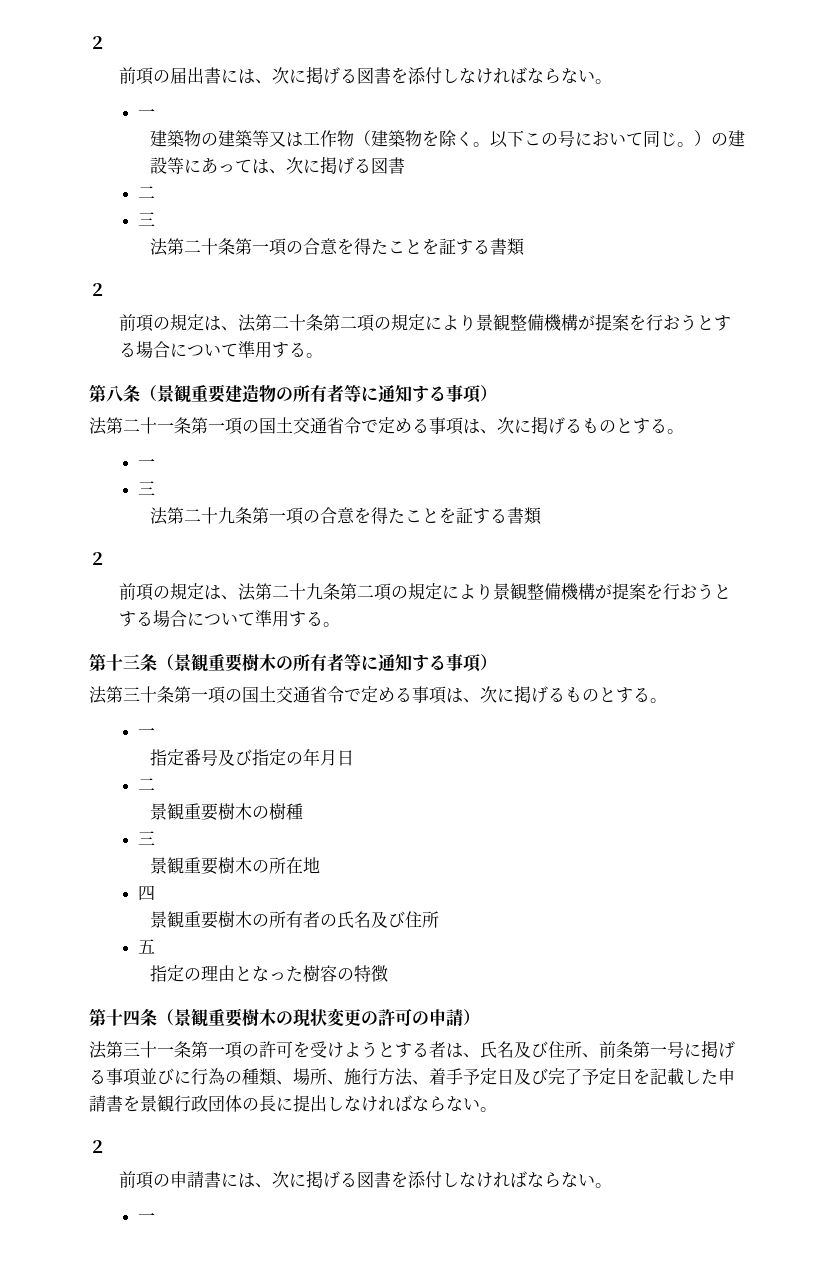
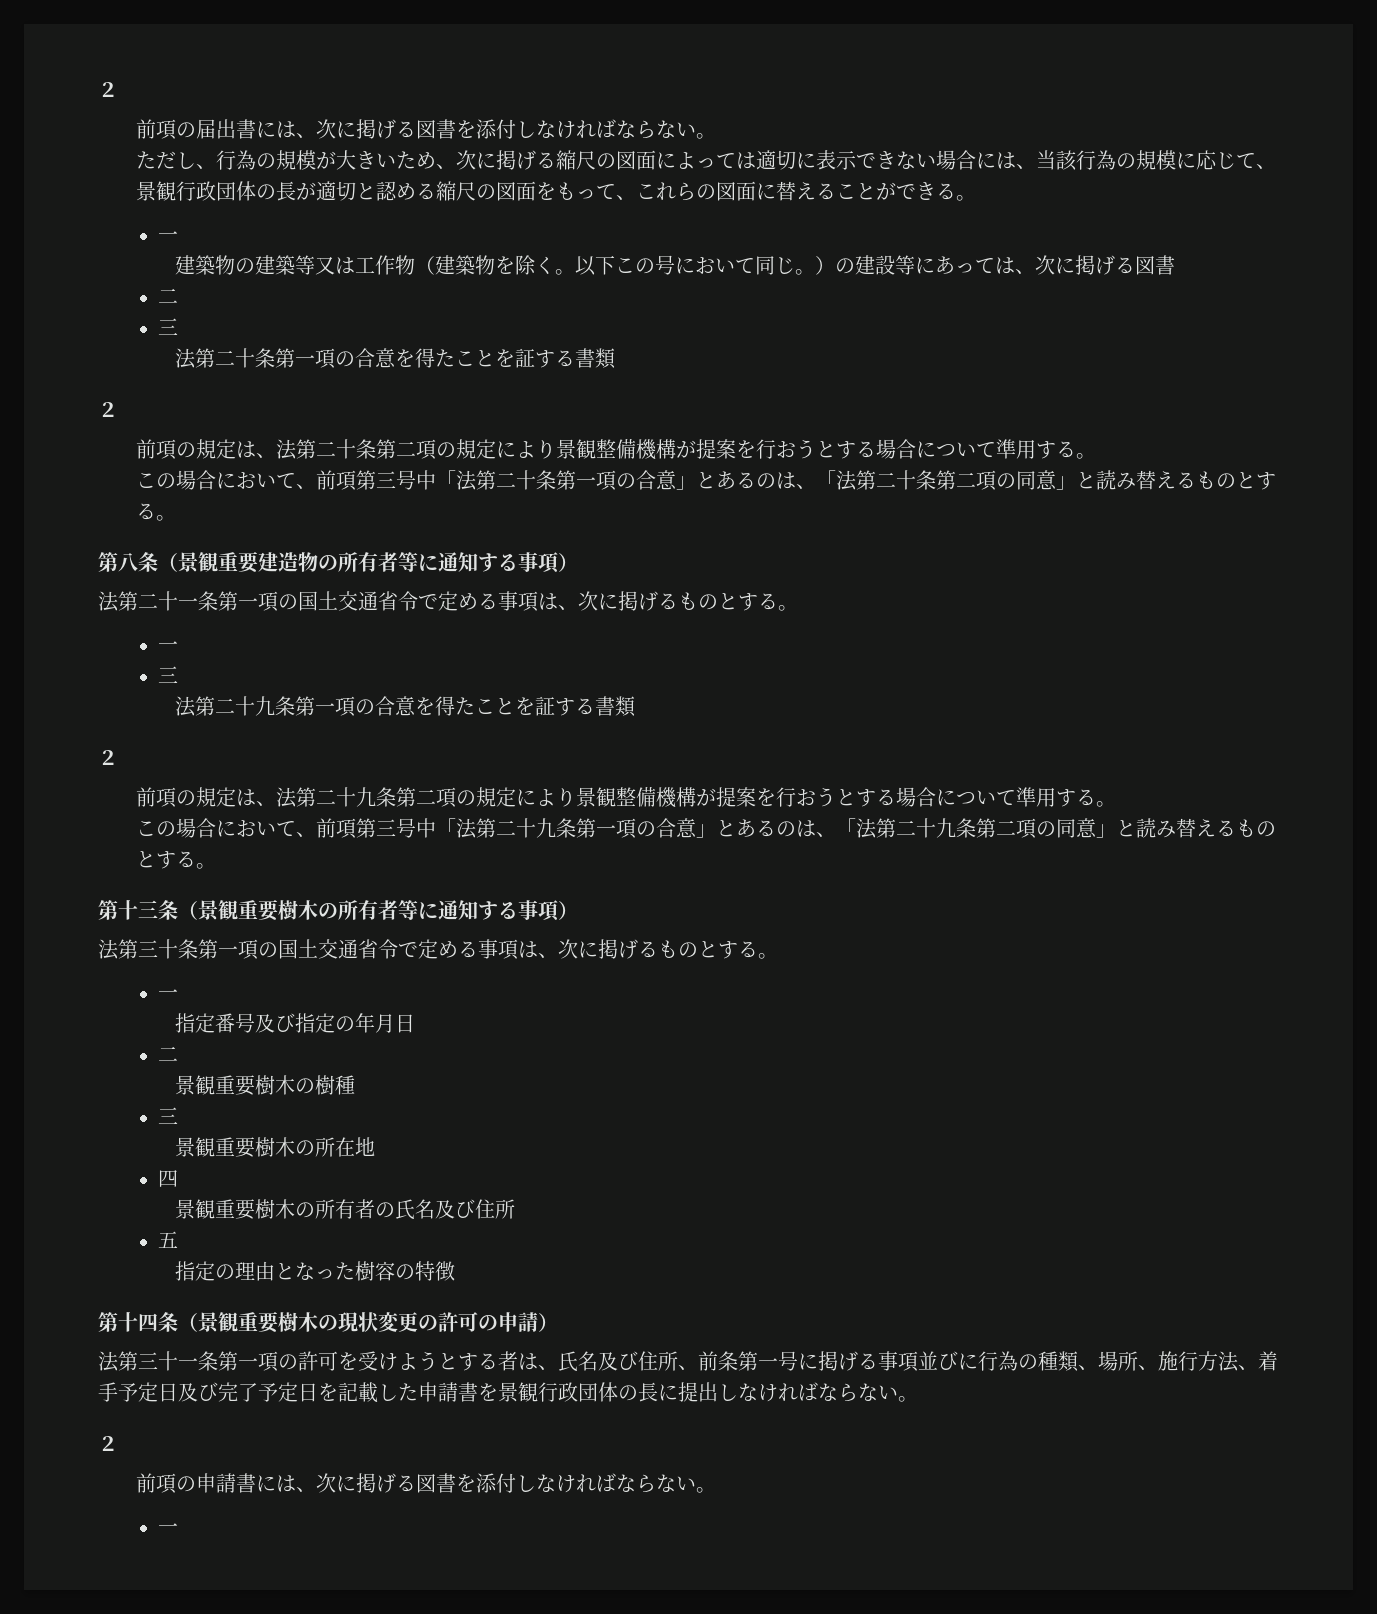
(613, 81) none -> [136,150,1277,171] [136,181,977,201] // ただし、行為の規模が大きいため、次に掲げる縮尺の図面によっては適切に表示できない場合には、当該行為の規模に応じて、景観行政団体の長が適切と認める縮尺の図面をもって、これらの図面に替えることができる。
(324, 355) none -> [136,470,1277,491] [136,503,177,521] // この場合において、前項第三号中「法第二十条第一項の合意」とあるのは、「法第二十条第二項の同意」と読み替えるものとする。
(341, 624) none -> [136,818,1277,839] [136,851,217,869] // この場合において、前項第三号中「法第二十九条第一項の合意」とあるのは、「法第二十九条第二項の同意」と読み替えるものとする。

